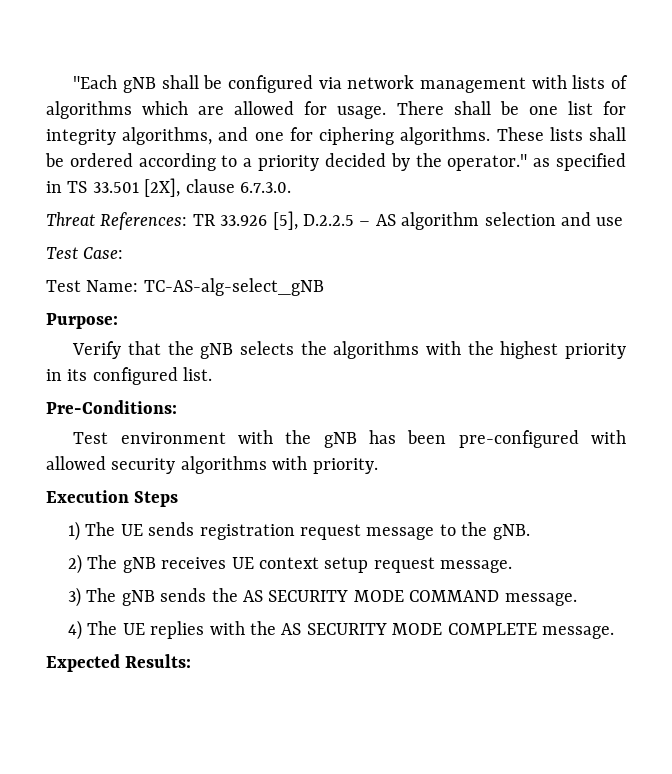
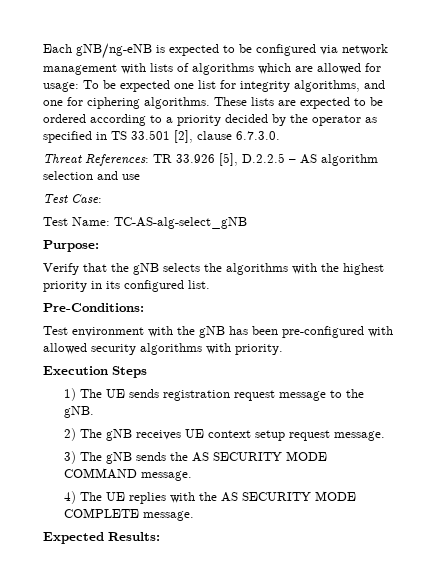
[73,75,199,93] "Each gNB shall -> [43,43,235,59] Each gNB/ng-eNB is expected to
[337,101,519,119] usage. There shall be -> [43,80,170,92] usage: To be expected
[589,127,626,141] shall -> [278,97,366,109] are expected to
[447,154,528,171] operator." -> [312,115,361,126] operator
[144,178,181,197] [2X], -> [174,130,193,143] [2],

